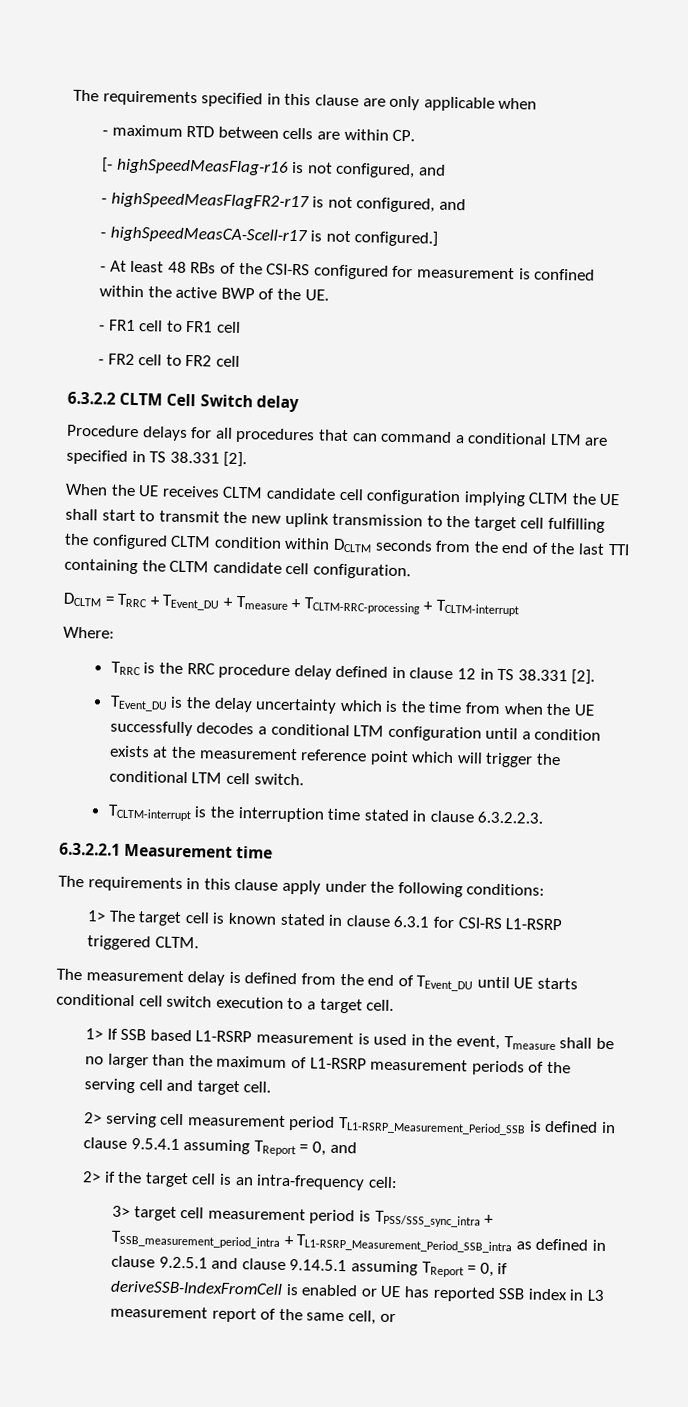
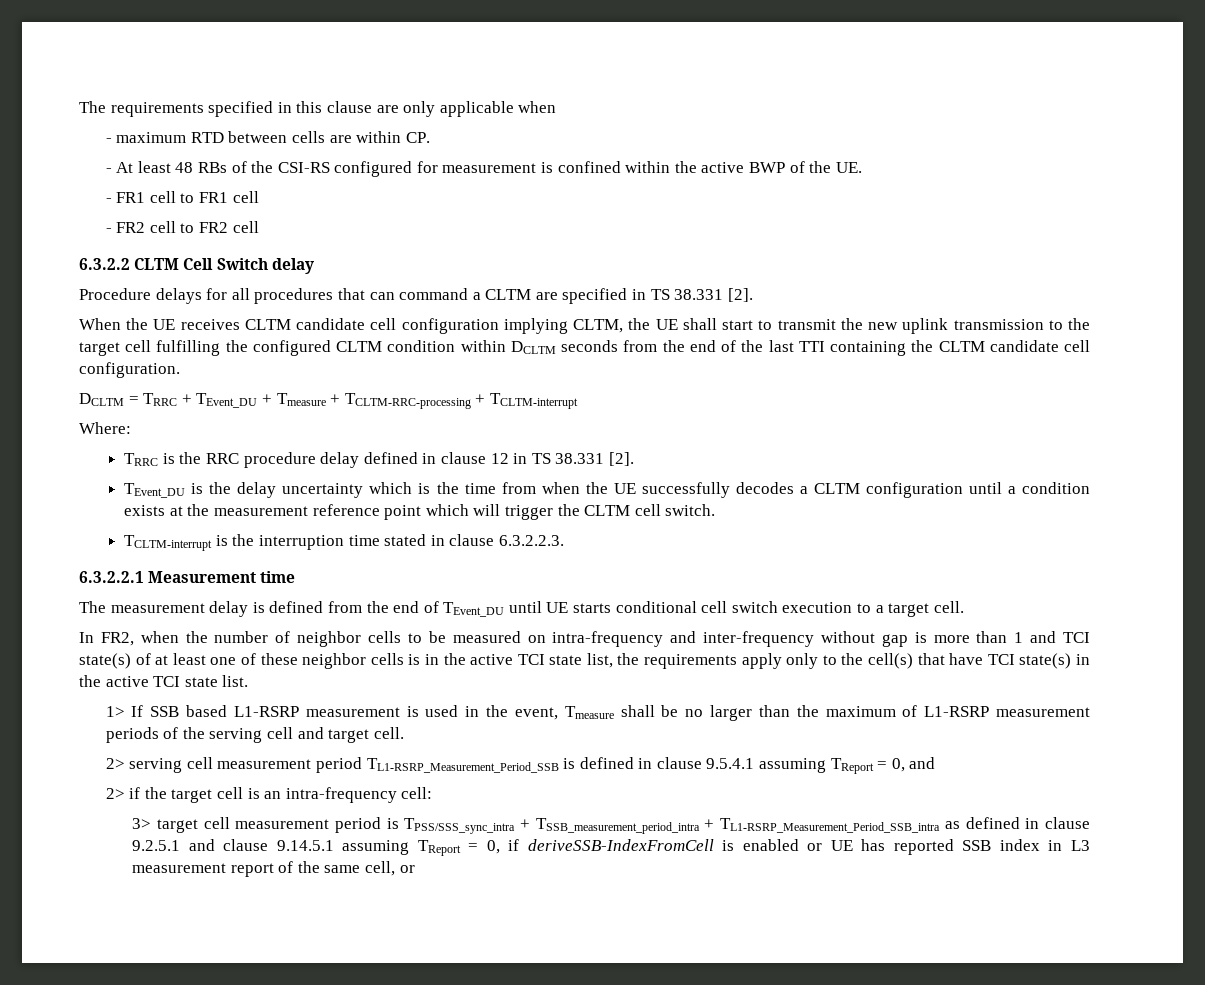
[101,157,447,179] [101,192,467,213] [100,226,439,247] // [- highSpeedMeasFlag-r16 is not configured, and // - highSpeedMeasFlagFR2-r17 is not configured, and // - highSpeedMeasCA-Scell-r17 is not configured.] -> (430, 137) none
[467,432,582,446] conditional LTM -> [485,289,532,300] CLTM
[528,492,570,505] CLTM -> [573,319,624,333] CLTM,
[270,723,385,737] conditional LTM -> [813,483,860,494] CLTM
[108,770,223,784] conditional LTM -> [584,505,631,516] CLTM
[58,875,546,898] [87,910,563,931] [87,935,199,951] // The requirements in this clause apply under the following conditions: // 1> The target cell is known stated in clause 6.3.1 for CSI-RS L1-RSRP triggered CLTM. -> (296, 577) none
(395, 1005) none -> [79,631,1091,647] [79,653,1091,669] [79,675,249,687] // In FR2, when the number of neighbor cells to be measured on intra-frequency and inter-frequency without gap is more than 1 and TCI state(s) of at least one of these neighbor cells is in the active TCI state list, the requirements apply only to the cell(s) that have TCI state(s) in the active TCI state list.

